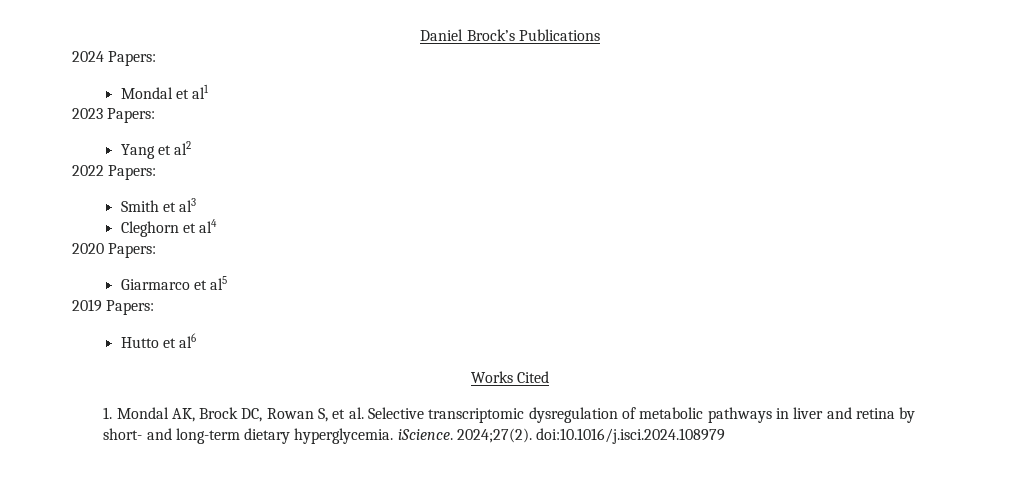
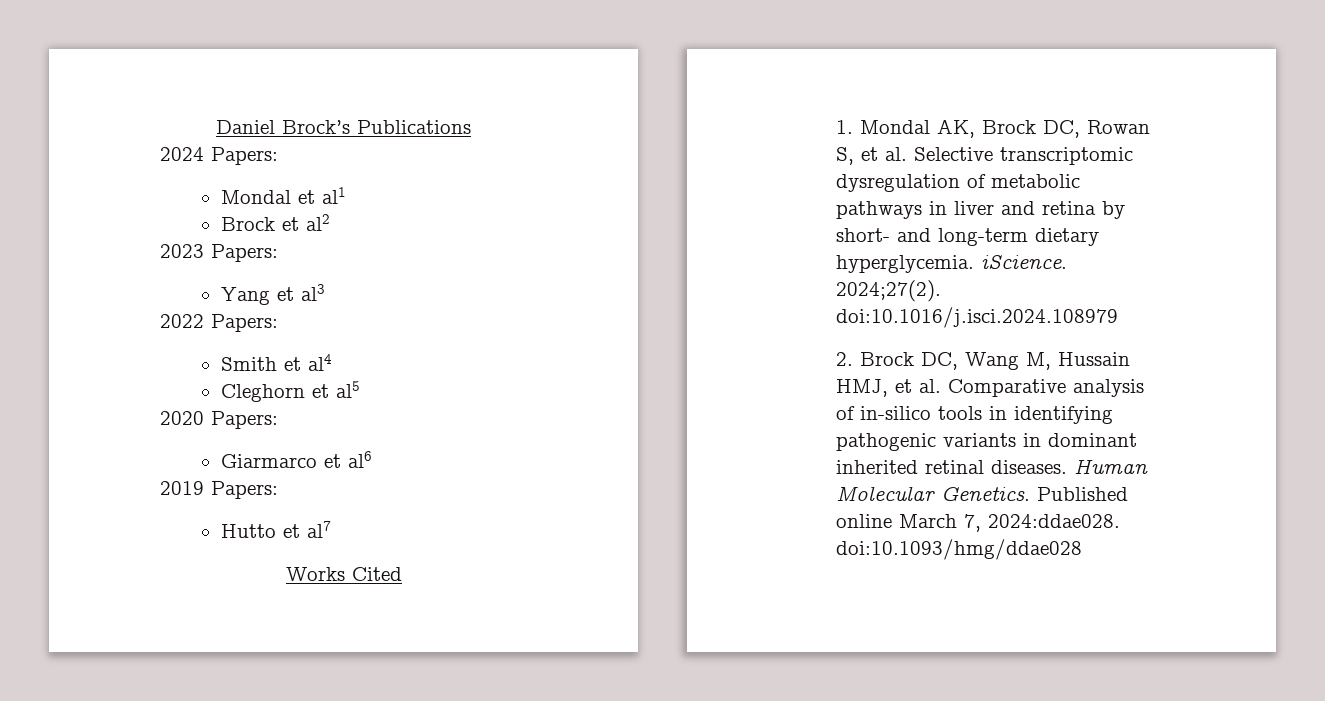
(210, 91) none -> [220,214,330,231] // Brock et al2
[174,141,192,155] al2 -> [300,284,325,301] al3
[179,198,197,212] al3 -> [307,354,332,371] al4
[199,219,218,233] al4 -> [335,381,360,398] al5
[210,276,228,290] al5 -> [347,451,372,468] al6
[179,333,197,348] al6 -> [306,521,331,538] al7
(726, 436) none -> [836,352,1131,370] [836,379,1145,397] [836,406,1114,424] [836,433,1138,451] [836,459,1149,474] [836,486,1129,501] [836,514,1121,532] [836,539,1083,560] // 2. Brock DC, Wang M, Hussain HMJ, et al. Comparative analysis of in-silico tools in identifying pathogenic variants in dominant inherited retinal diseases. Human Molecular Genetics. Published online March 7, 2024:ddae028. doi:10.1093/hmg/ddae028

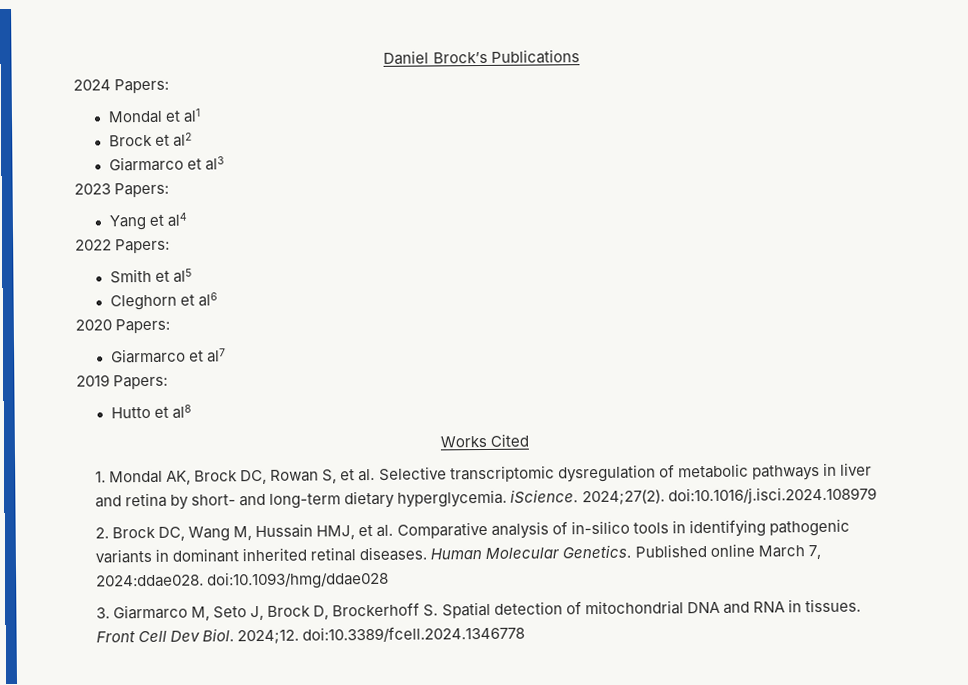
(330, 222) none -> [108,156,224,172] // Giarmarco et al3
[300,284,325,301] al3 -> [166,212,187,227] al4
[307,354,332,371] al4 -> [172,268,192,283] al5
[335,381,360,398] al5 -> [197,292,218,307] al6
[347,451,372,468] al6 -> [206,348,226,363] al7
[306,521,331,538] al7 -> [171,404,192,419] al8
(1083, 549) none -> [96,598,861,621] [96,625,526,645] // 3. Giarmarco M, Seto J, Brock D, Brockerhoff S. Spatial detection of mitochondrial DNA and RNA in tissues. Front Cell Dev Biol. 2024;12. doi:10.3389/fcell.2024.1346778

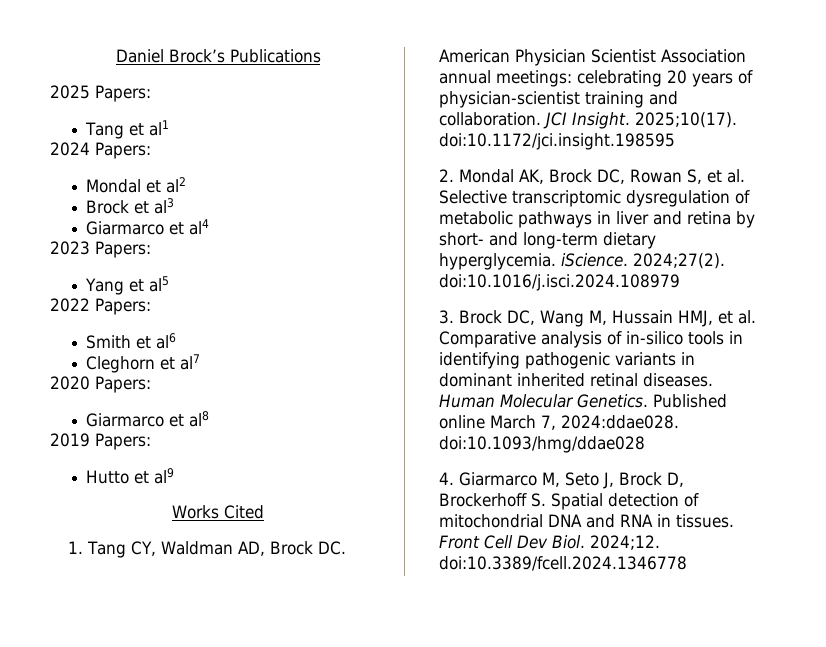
(580, 56) none -> [50,85,151,102] [85,120,170,139] // 2025 Papers: // Tang et al1
[182,108,201,123] al1 -> [166,177,187,193] al2
[172,132,192,147] [108,156,224,172] al2 // Giarmarco et al3 -> [154,198,175,214] [86,219,210,235] al3 // Giarmarco et al4
[166,212,187,227] al4 -> [149,276,170,292] al5
[172,268,192,283] al5 -> [156,333,177,349] al6
[197,292,218,307] al6 -> [180,354,201,370] al7
[206,348,226,363] al7 -> [189,411,210,427] al8
[171,404,192,419] al8 -> [154,468,175,484] al9
(107, 477) none -> [87,541,347,558] [439,49,747,66] [439,70,754,87] [439,91,679,108] [439,112,738,129] [439,133,676,150] [439,169,455,182] Tang CY, Waldman AD, Brock DC. American Physician Scientist Association annual meetings: celebrating 20 years of physician-scientist training and collaboration. JCI Insight. 2025;10(17). doi:10.1172/jci.insight.198595 // 2.
[95,527,110,539] 2. -> [439,310,455,324] 3.
[96,607,111,619] 3. -> [439,472,455,485] 4.

